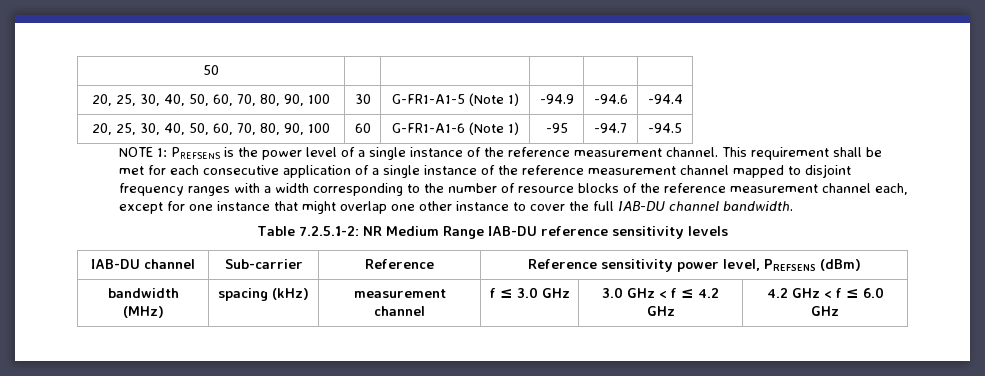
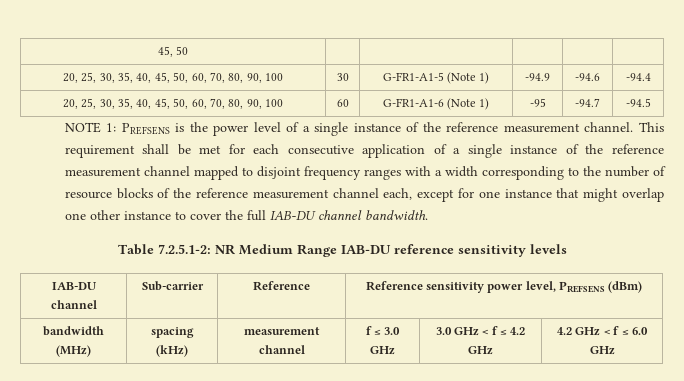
(203, 70) none -> [157,46,173,57] 45,
[164,94,185,106] 40, -> [118,72,170,83] 35, 40, 45,
[164,123,185,135] 40, -> [118,98,170,109] 35, 40, 45,

